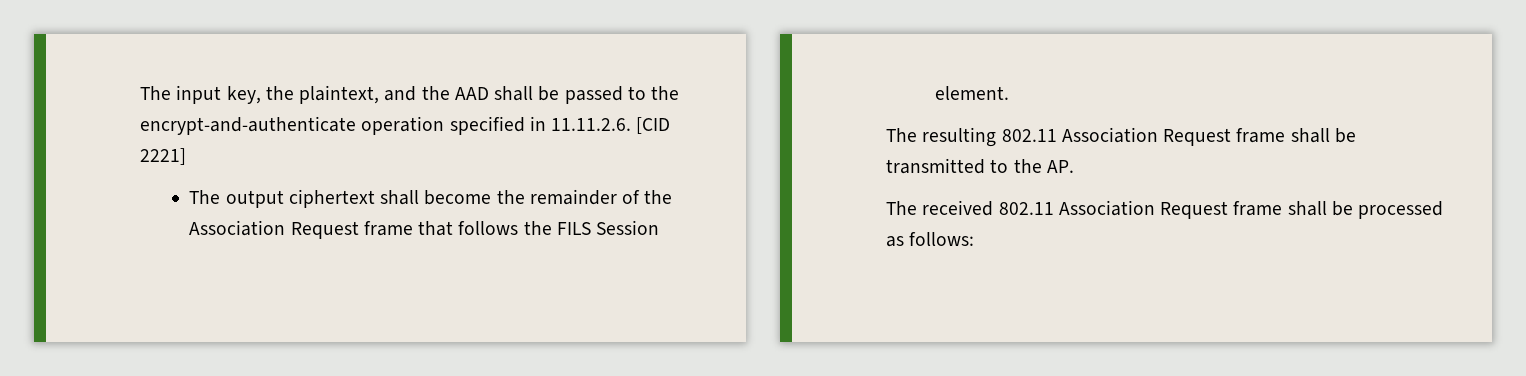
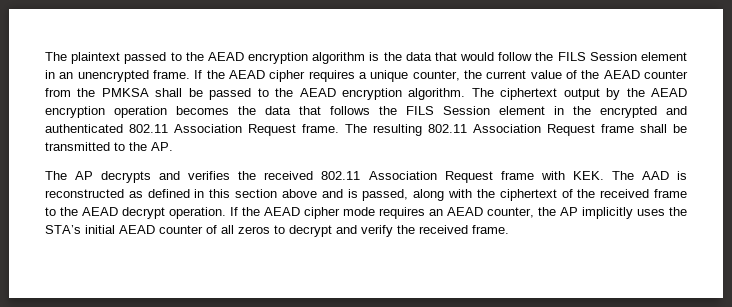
[140,85,489,104] The input key, the plaintext, and the AAD -> [45,52,687,64] [45,70,688,82] [45,88,149,97] The plaintext passed to the AEAD encryption algorithm is the data that would follow the FILS Session element in an unencrypted frame. If the AEAD cipher requires a unique counter, the current value of the AEAD counter from the PMKSA
[140,116,671,135] [140,148,186,165] [189,189,673,208] [189,220,413,239] encrypt-and-authenticate operation specified in 11.11.2.6. [CID 2221] // The output ciphertext shall become the remainder of the Association Request frame -> [299,88,687,100] [45,106,291,118] AEAD encryption algorithm. The ciphertext output by the AEAD encryption operation becomes the data
[935,86,1010,100] element. // -> [499,106,687,118] [45,124,339,136] element in the encrypted and authenticated 802.11 Association Request frame.
(917, 208) none -> [75,171,257,183] AP decrypts and verifies the
[1287,201,1444,219] [886,232,975,247] shall be processed as follows: -> [540,171,688,180] [45,189,687,201] [45,207,687,219] [45,225,509,237] with KEK. The AAD is reconstructed as defined in this section above and is passed, along with the ciphertext of the received frame to the AEAD decrypt operation. If the AEAD cipher mode requires an AEAD counter, the AP implicitly uses the STA’s initial AEAD counter of all zeros to decrypt and verify the received frame.

